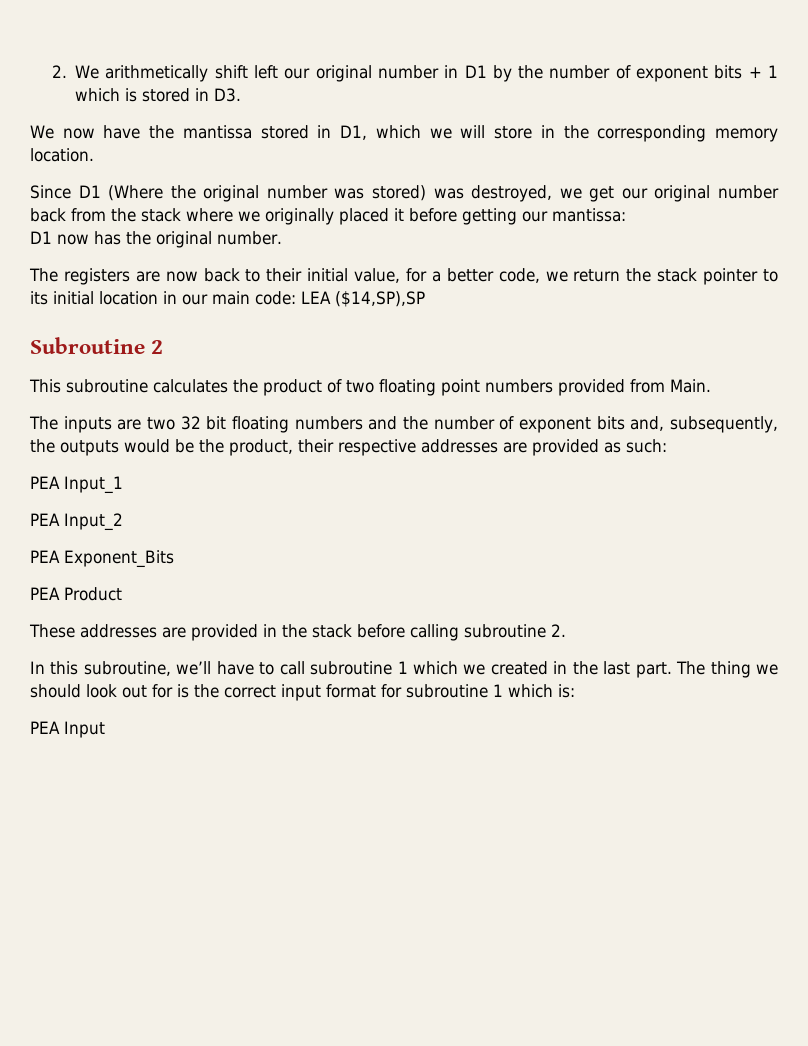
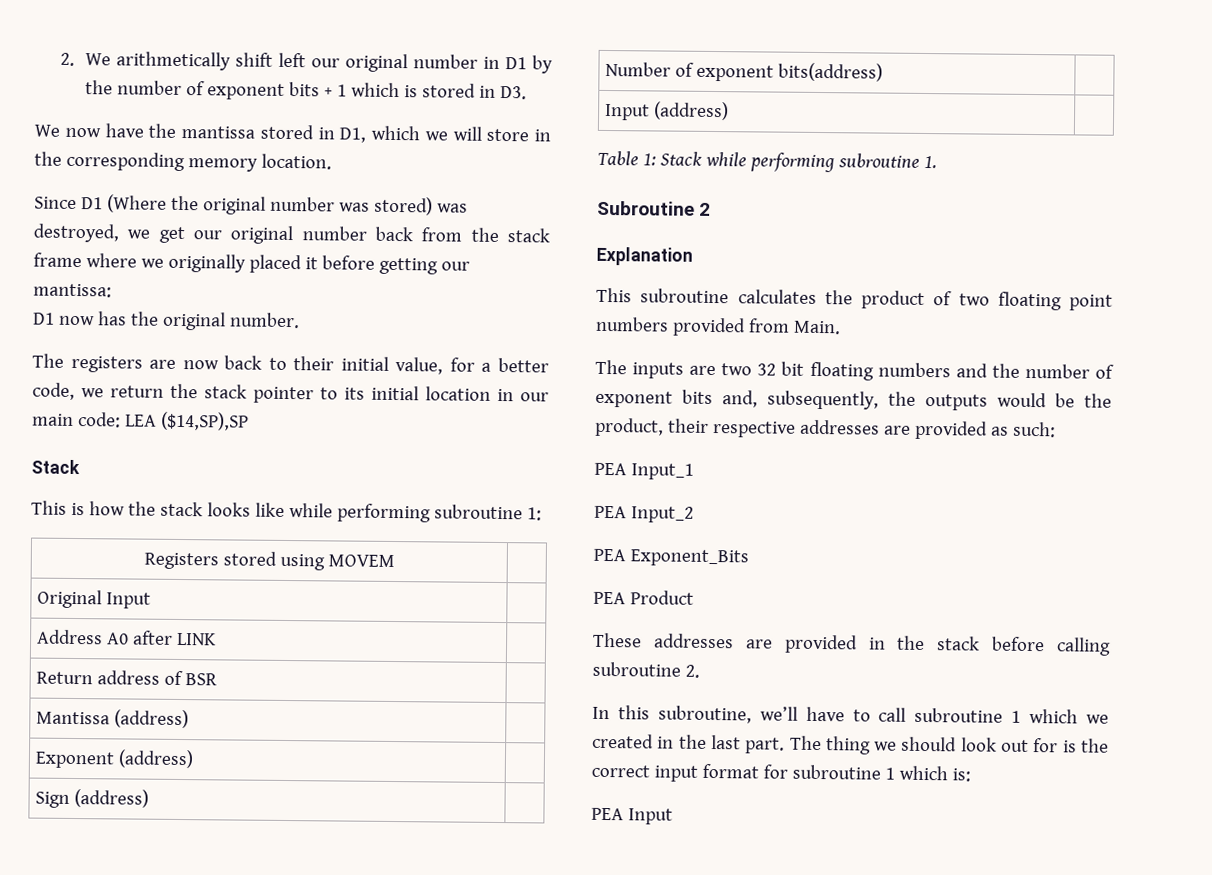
(181, 215) none -> [33,252,82,268] frame
(425, 299) none -> [31,459,80,475] [31,500,542,523] [143,551,395,571] [37,589,152,609] [37,629,218,646] [36,670,218,686] [36,709,190,729] [35,749,195,769] [35,789,150,808] [605,61,884,82] [604,101,730,121] [597,150,937,173] // Stack // This is how the stack looks like while performing subroutine 1: // Registers stored using MOVEM | // Original Input | // Address A0 after LINK | // Return address of BSR | // Mantissa (address) | // Exponent (address) | // Sign (address) | // Number of exponent bits(address) | // Input (address) | // Table 1: Stack while performing subroutine 1.
(164, 347) none -> [596,246,693,266] // Explanation

